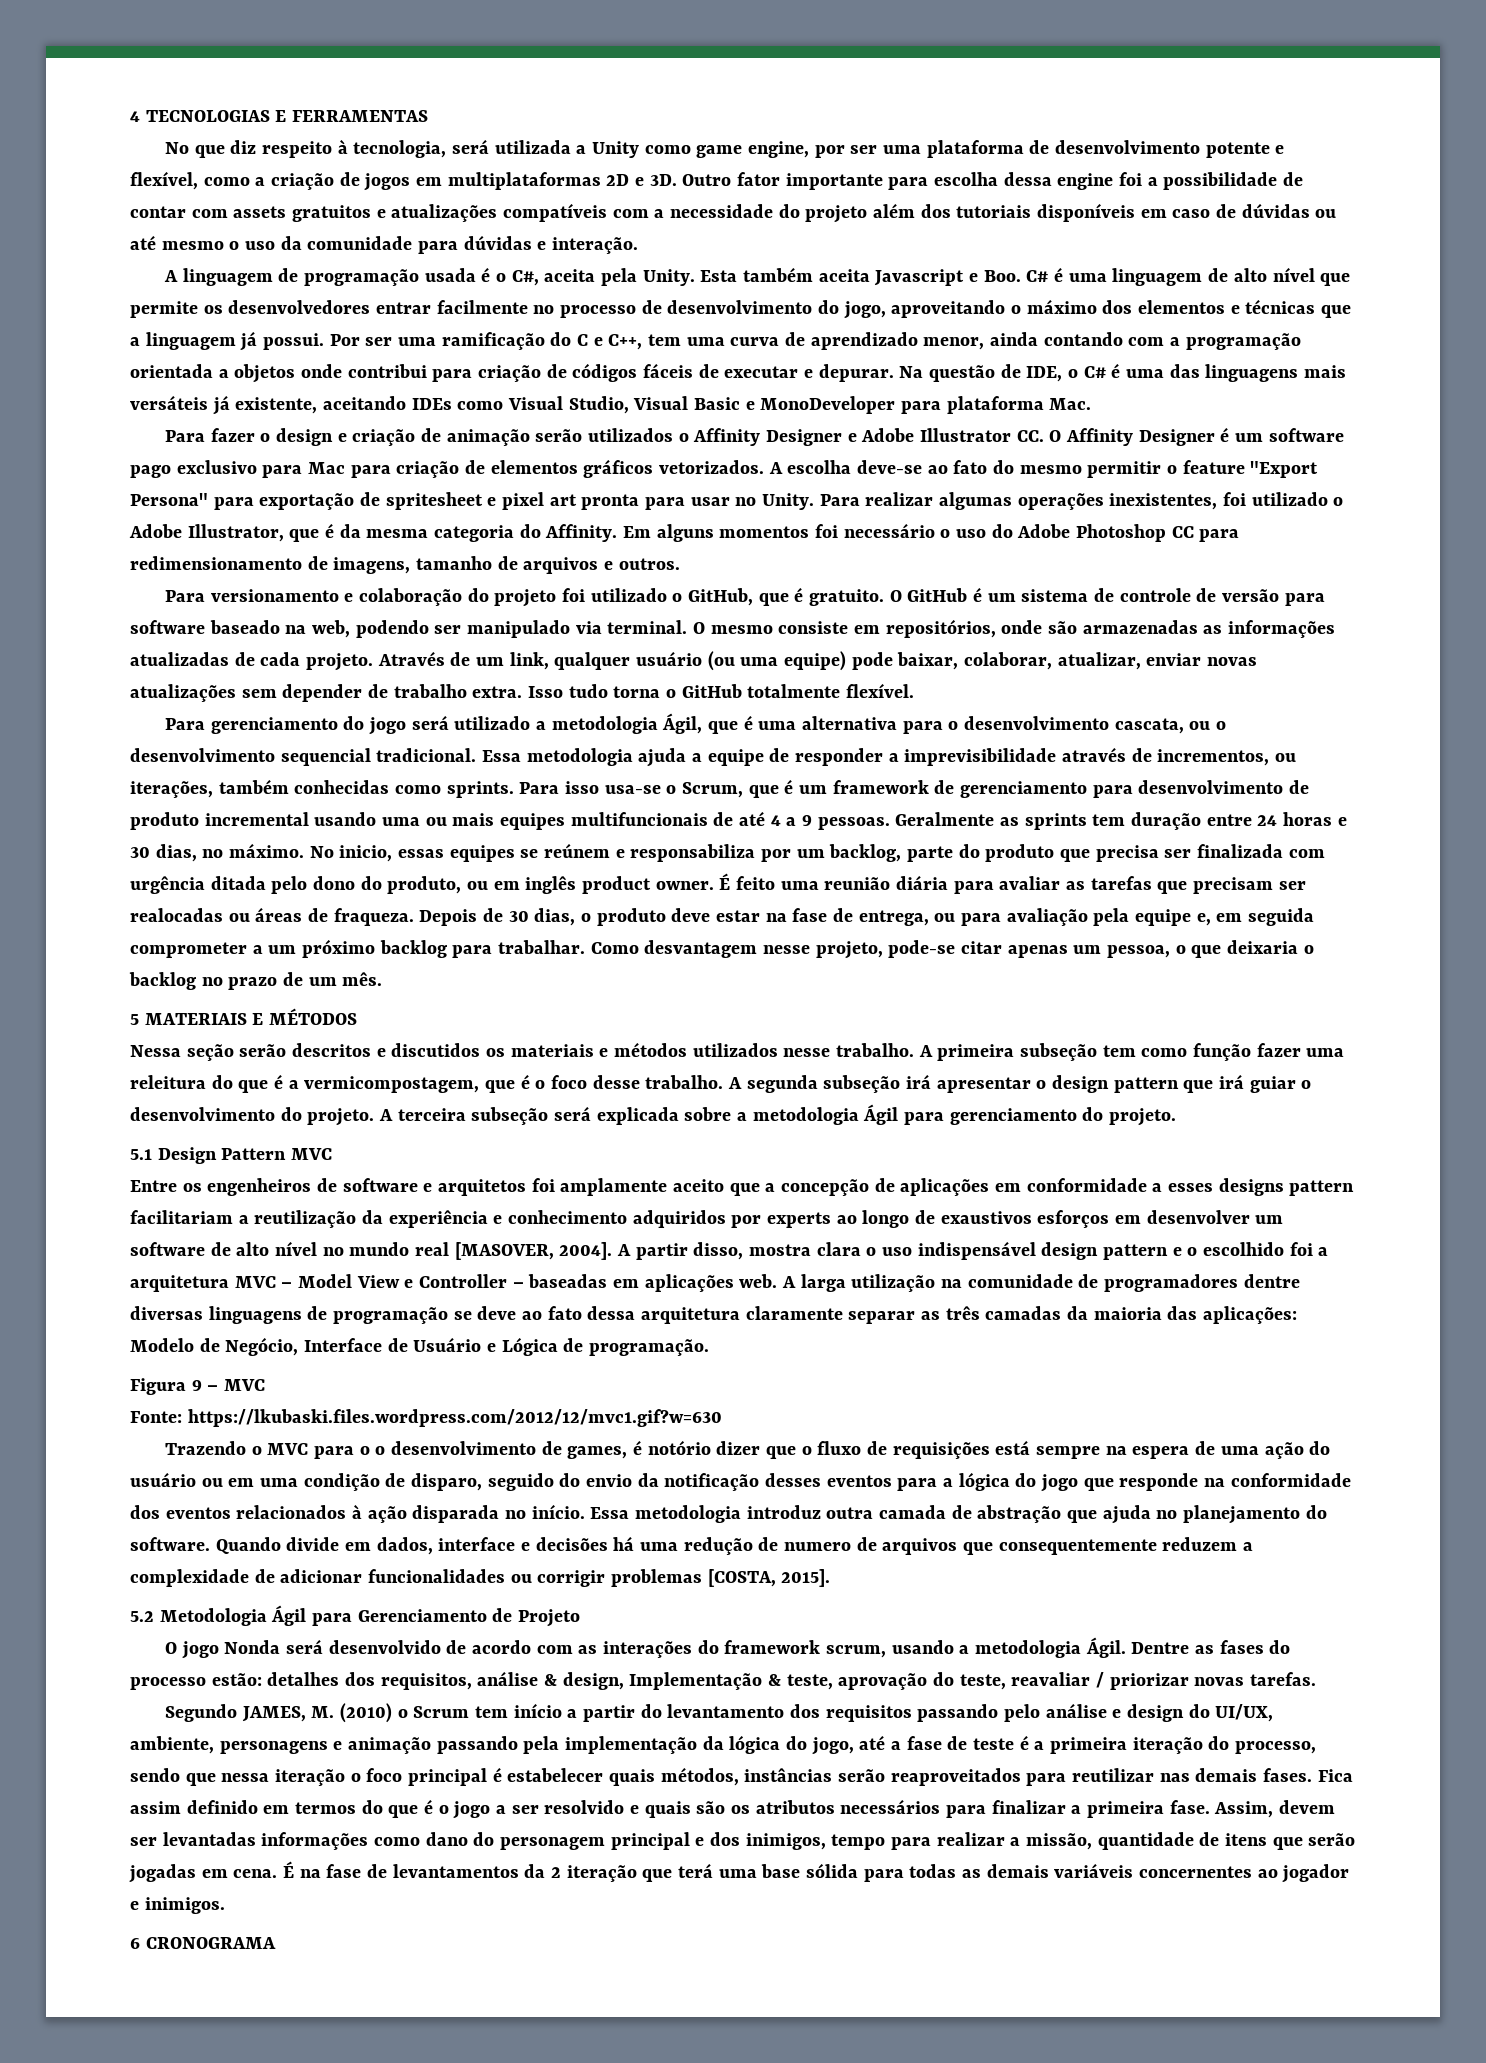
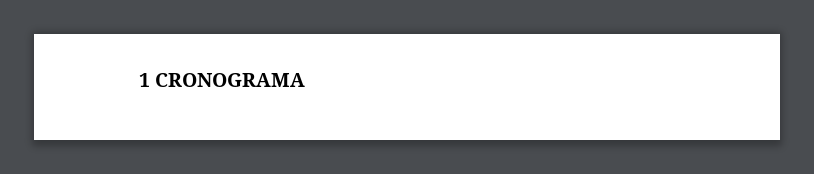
[130,110,429,122] [165,139,1285,158] [130,171,1304,191] [130,203,1337,223] [130,235,639,254] [164,267,1351,286] [130,299,1352,319] [130,331,1301,351] [130,363,1347,383] [130,395,1092,415] [165,427,1344,446] [130,459,1319,478] [130,492,1344,510] [129,523,1240,542] [130,556,680,574] [165,587,1325,607] [130,619,1336,638] [130,651,1258,671] [130,683,915,702] [165,713,1227,735] [130,747,1297,767] [130,779,1310,798] [130,811,1347,830] [130,843,1325,862] [130,873,1306,894] [130,907,1315,926] [130,939,1314,959] [129,972,383,990] [130,1008,358,1025] [130,1042,1345,1061] [130,1074,1312,1093] [130,1104,1177,1126] [130,1147,333,1164] [130,1178,1355,1196] [130,1210,1284,1228] [130,1241,1329,1260] [130,1274,1300,1292] [130,1306,1298,1324] [130,1337,710,1356] [130,1378,266,1395] [130,1409,722,1427] [165,1440,1331,1459] [130,1472,1351,1492] [130,1504,1327,1524] [130,1536,1254,1555] [130,1569,831,1587] [130,1605,581,1627] [165,1637,1291,1659] [130,1671,1317,1690] [165,1703,1274,1723] [130,1735,1317,1755] [130,1767,1353,1786] [130,1799,1336,1819] [130,1832,1356,1850] [129,1861,1350,1883] [130,1897,225,1914] [130,1938,140,1949] 4 TECNOLOGIAS E FERRAMENTAS // No que diz respeito à tecnologia, será utilizada a Unity como game engine, por ser uma plataforma de desenvolvimento potente e flexível, como a criação de jogos em multiplataformas 2D e 3D. Outro fator importante para escolha dessa engine foi a possibilidade de contar com assets gratuitos e atualizações compatíveis com a necessidade do projeto além dos tutoriais disponíveis em caso de dúvidas ou até mesmo o uso da comunidade para dúvidas e interação. // A linguagem de programação usada é o C#, aceita pela Unity. Esta também aceita Javascript e Boo. C# é uma linguagem de alto nível que permite os desenvolvedores entrar facilmente no processo de desenvolvimento do jogo, aproveitando o máximo dos elementos e técnicas que a linguagem já possui. Por ser uma ramificação do C e C++, tem uma curva de aprendizado menor, ainda contando com a programação orientada a objetos onde contribui para criação de códigos fáceis de executar e depurar. Na questão de IDE, o C# é uma das linguagens mais versáteis já existente, aceitando IDEs como Visual Studio, Visual Basic e MonoDeveloper para plataforma Mac. // Para fazer o design e criação de animação serão utilizados o Affinity Designer e Adobe Illustrator CC. O Affinity Designer é um software pago exclusivo para Mac para criação de elementos gráficos vetorizados. A escolha deve-se ao fato do mesmo permitir o feature "Export Persona" para exportação de spritesheet e pixel art pronta para usar no Unity. Para realizar algumas operações inexistentes, foi utilizado o Adobe Illustrator, que é da mesma categoria do Affinity. Em alguns momentos foi necessário o uso do Adobe Photoshop CC para redimensionamento de imagens, tamanho de arquivos e outros. // Para versionamento e colaboração do projeto foi utilizado o GitHub, que é gratuito. O GitHub é um sistema de controle de versão para software baseado na web, podendo ser manipulado via terminal. O mesmo consiste em repositórios, onde são armazenadas as informações atualizadas de cada projeto. Através de um link, qualquer usuário (ou uma equipe) pode baixar, colaborar, atualizar, enviar novas atualizações sem depender de trabalho extra. Isso tudo torna o GitHub totalmente flexível. // Para gerenciamento do jogo será utilizado a metodologia Ágil, que é uma alternativa para o desenvolvimento cascata, ou o desenvolvimento sequencial tradicional. Essa metodologia ajuda a equipe de responder a imprevisibilidade através de incrementos, ou iterações, também conhecidas como sprints. Para isso usa-se o Scrum, que é um framework de gerenciamento para desenvolvimento de produto incremental usando uma ou mais equipes multifuncionais de até 4 a 9 pessoas. Geralmente as sprints tem duração entre 24 horas e 30 dias, no máximo. No inicio, essas equipes se reúnem e responsabiliza por um backlog, parte do produto que precisa ser finalizada com urgência ditada pelo dono do produto, ou em inglês product owner. É feito uma reunião diária para avaliar as tarefas que precisam ser realocadas ou áreas de fraqueza. Depois de 30 dias, o produto deve estar na fase de entrega, ou para avaliação pela equipe e, em seguida comprometer a um próximo backlog para trabalhar. Como desvantagem nesse projeto, pode-se citar apenas um pessoa, o que deixaria o backlog no prazo de um mês. // 5 MATERIAIS E MÉTODOS // Nessa seção serão descritos e discutidos os materiais e métodos utilizados nesse trabalho. A primeira subseção tem como função fazer uma releitura do que é a vermicompostagem, que é o foco desse trabalho. A segunda subseção irá apresentar o design pattern que irá guiar o desenvolvimento do projeto. A terceira subseção será explicada sobre a metodologia Ágil para gerenciamento do projeto. // 5.1 Design Pattern MVC // Entre os engenheiros de software e arquitetos foi amplamente aceito que a concepção de aplicações em conformidade a esses designs pattern facilitariam a reutilização da experiência e conhecimento adquiridos por experts ao longo de exaustivos esforços em desenvolver um software de alto nível no mundo real [MASOVER, 2004]. A partir disso, mostra clara o uso indispensável design pattern e o escolhido foi a arquitetura MVC – Model View e Controller – baseadas em aplicações web. A larga utilização na comunidade de programadores dentre diversas linguagens de programação se deve ao fato dessa arquitetura claramente separar as três camadas da maioria das aplicações: Modelo de Negócio, Interface de Usuário e Lógica de programação. // Figura 9 – MVC // Fonte: https://lkubaski.files.wordpress.com/2012/12/mvc1.gif?w=630 // Trazendo o MVC para o o desenvolvimento de games, é notório dizer que o fluxo de requisições está sempre na espera de uma ação do usuário ou em uma condição de disparo, seguido do envio da notificação desses eventos para a lógica do jogo que responde na conformidade dos eventos relacionados à ação disparada no início. Essa metodologia introduz outra camada de abstração que ajuda no planejamento do software. Quando divide em dados, interface e decisões há uma redução de numero de arquivos que consequentemente reduzem a complexidade de adicionar funcionalidades ou corrigir problemas [COSTA, 2015]. // 5.2 Metodologia Ágil para Gerenciamento de Projeto // O jogo Nonda será desenvolvido de acordo com as interações do framework scrum, usando a metodologia Ágil. Dentre as fases do processo estão: detalhes dos requisitos, análise & design, Implementação & teste, aprovação do teste, reavaliar / priorizar novas tarefas. // Segundo JAMES, M. (2010) o Scrum tem início a partir do levantamento dos requisitos passando pelo análise e design do UI/UX, ambiente, personagens e animação passando pela implementação da lógica do jogo, até a fase de teste é a primeira iteração do processo, sendo que nessa iteração o foco principal é estabelecer quais métodos, instâncias serão reaproveitados para reutilizar nas demais fases. Fica assim definido em termos do que é o jogo a ser resolvido e quais são os atributos necessários para finalizar a primeira fase. Assim, devem ser levantadas informações como dano do personagem principal e dos inimigos, tempo para realizar a missão, quantidade de itens que serão jogadas em cena. É na fase de levantamentos da 2 iteração que terá uma base sólida para todas as demais variáveis concernentes ao jogador e inimigos. // 6 -> [139,73,150,87] 1

